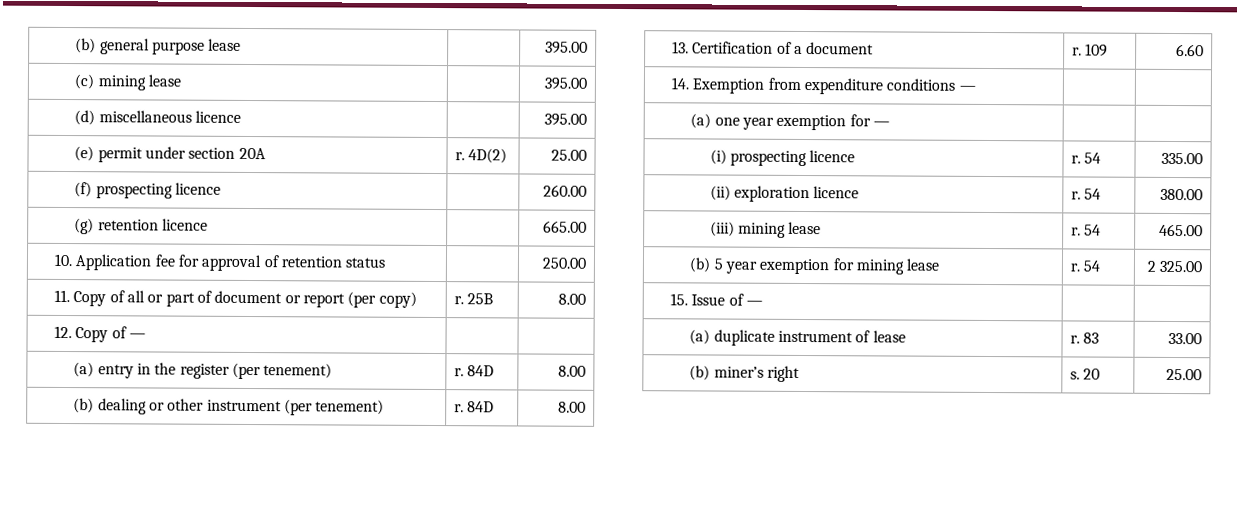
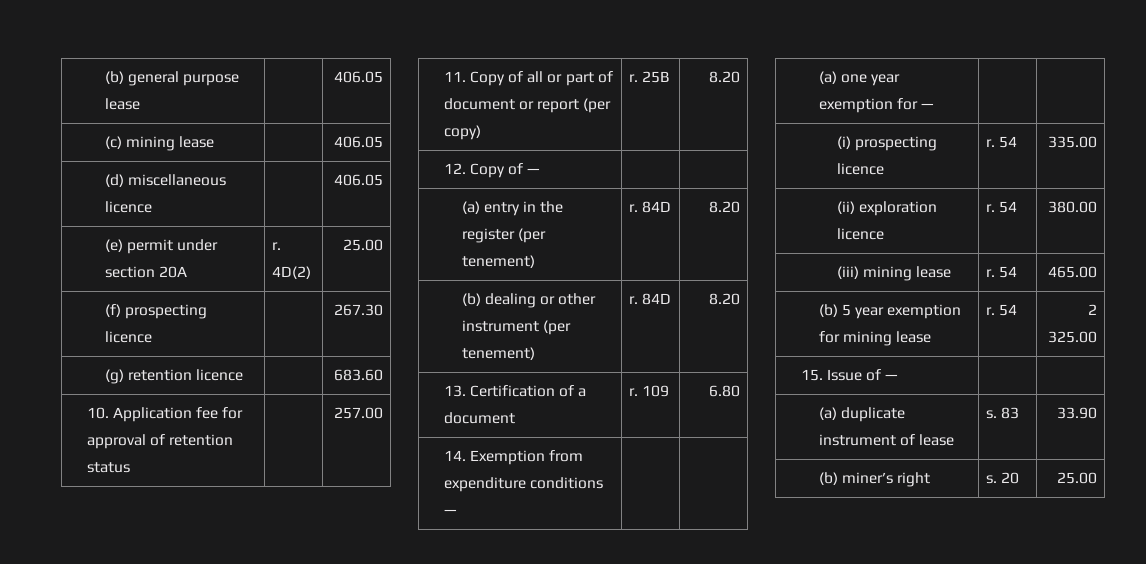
[545,41,589,54] 395.00 -> [334,71,384,83] 406.05
[544,77,588,90] 395.00 -> [334,136,384,148] 406.05
[544,113,588,126] 395.00 -> [334,174,384,186] 406.05
[543,184,588,197] 260.00 -> [334,304,384,316] 267.30
[543,220,588,233] 665.00 -> [334,369,384,381] 683.60
[542,257,587,269] 250.00 -> [334,407,384,419] 257.00
[558,293,587,305] 8.00 -> [709,71,741,83] 8.20
[558,365,587,377] 8.00 -> [709,201,741,213] 8.20
[558,401,587,413] 8.00 -> [709,293,741,305] 8.20
[1176,44,1205,57] 6.60 -> [709,385,741,397] 6.80
[1069,335,1080,344] r. -> [985,410,997,419] s.
[1168,332,1203,345] 33.00 -> [1057,407,1098,419] 33.90

